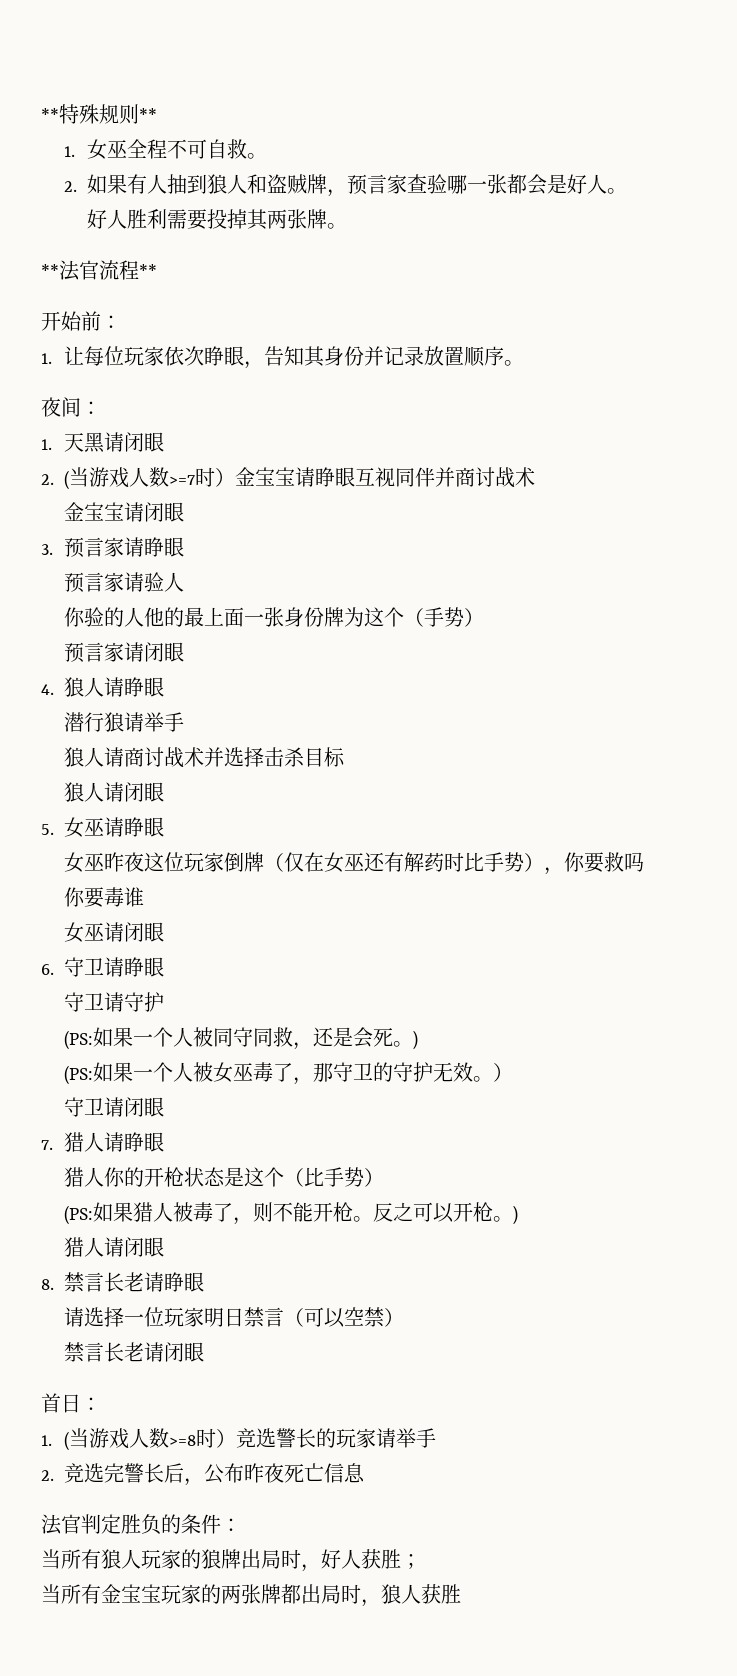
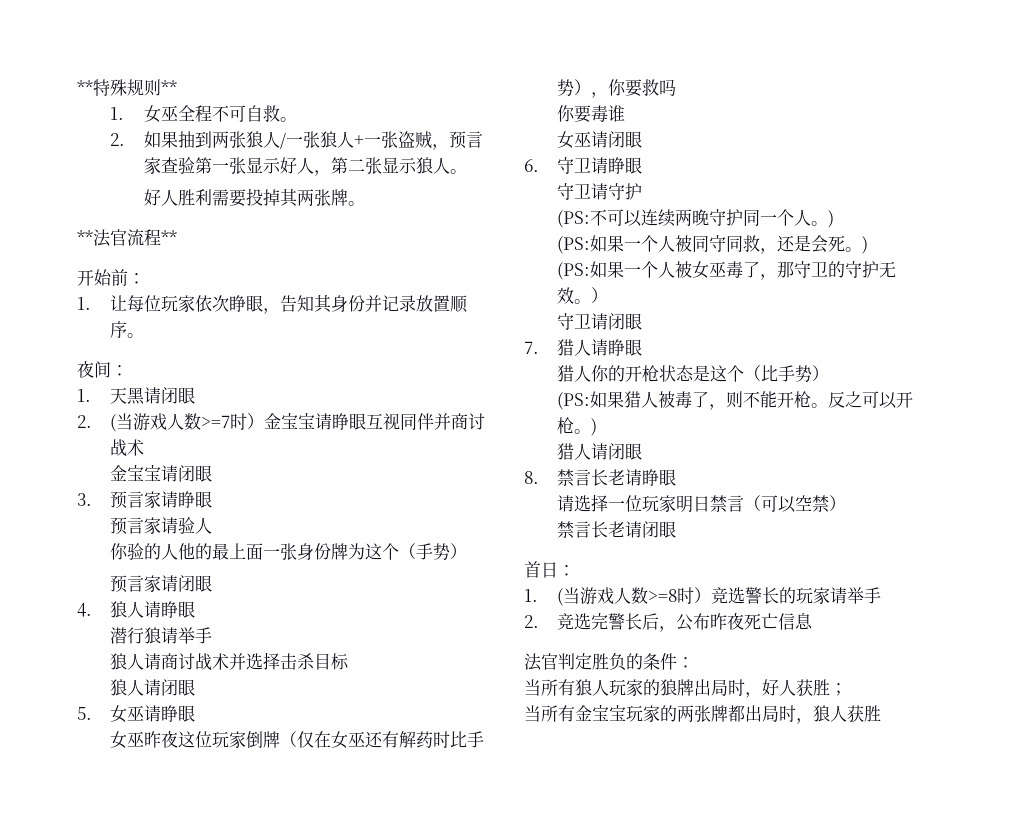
[126,174,587,197] 有人抽到狼人和盗贼牌，预言家查验哪一张都会是好 -> [177,131,483,150] [143,157,433,176] 抽到两张狼人/一张狼人+一张盗贼，预言家查验第一张显示好人，第二张显示狼
(164, 1002) none -> [557,209,835,228] // (PS:不可以连续两晚守护同一个人。)

